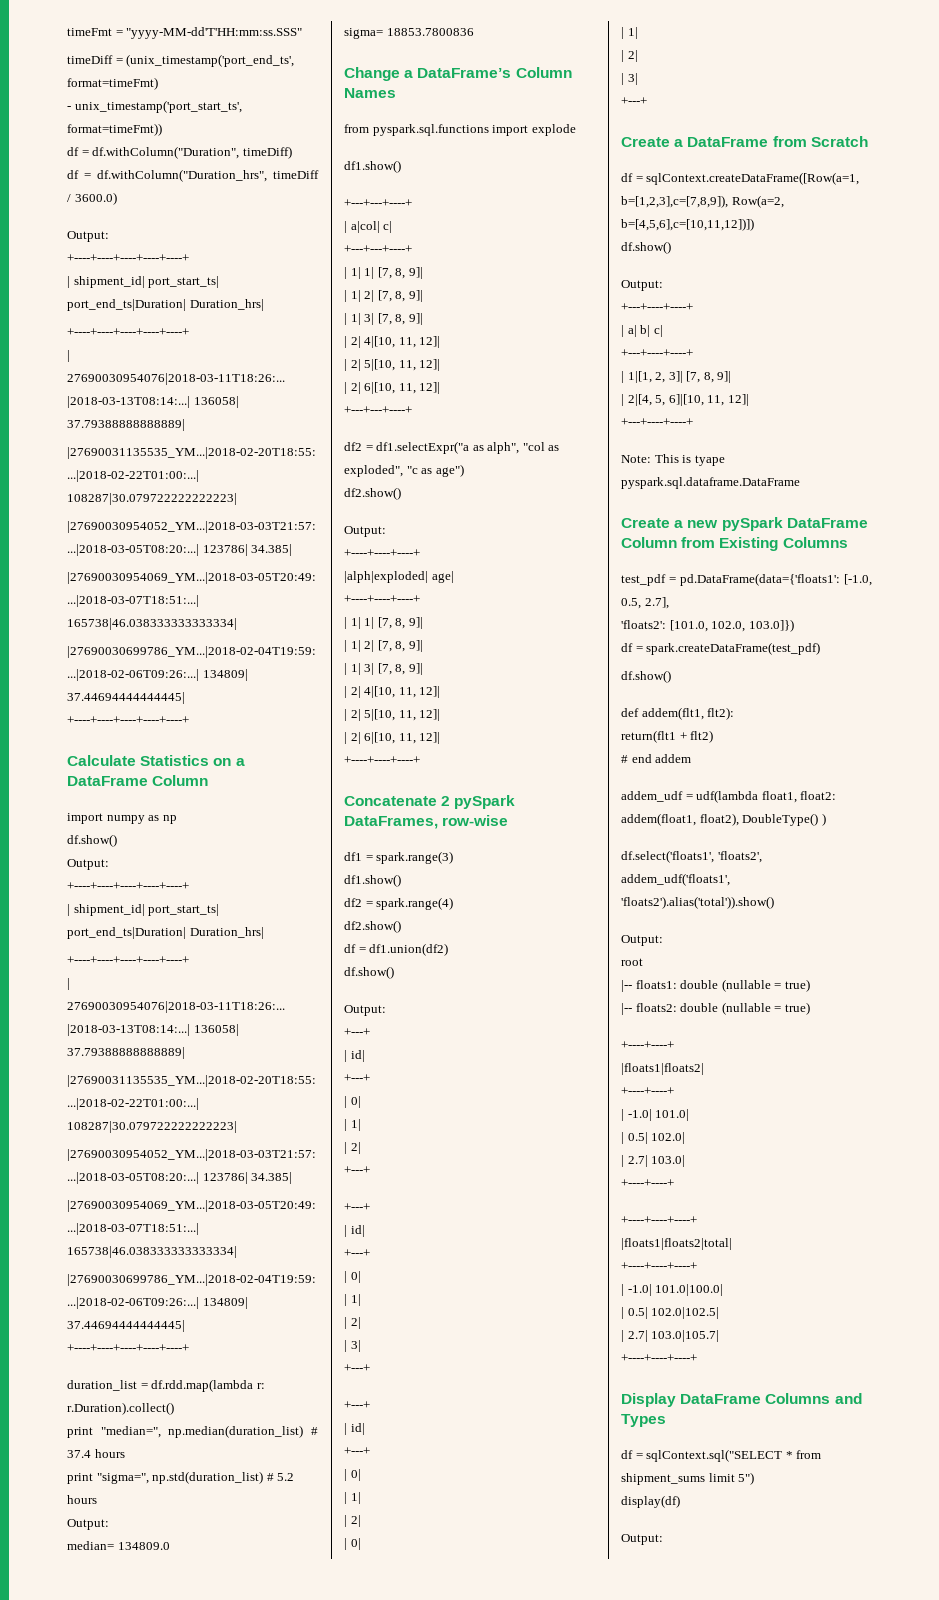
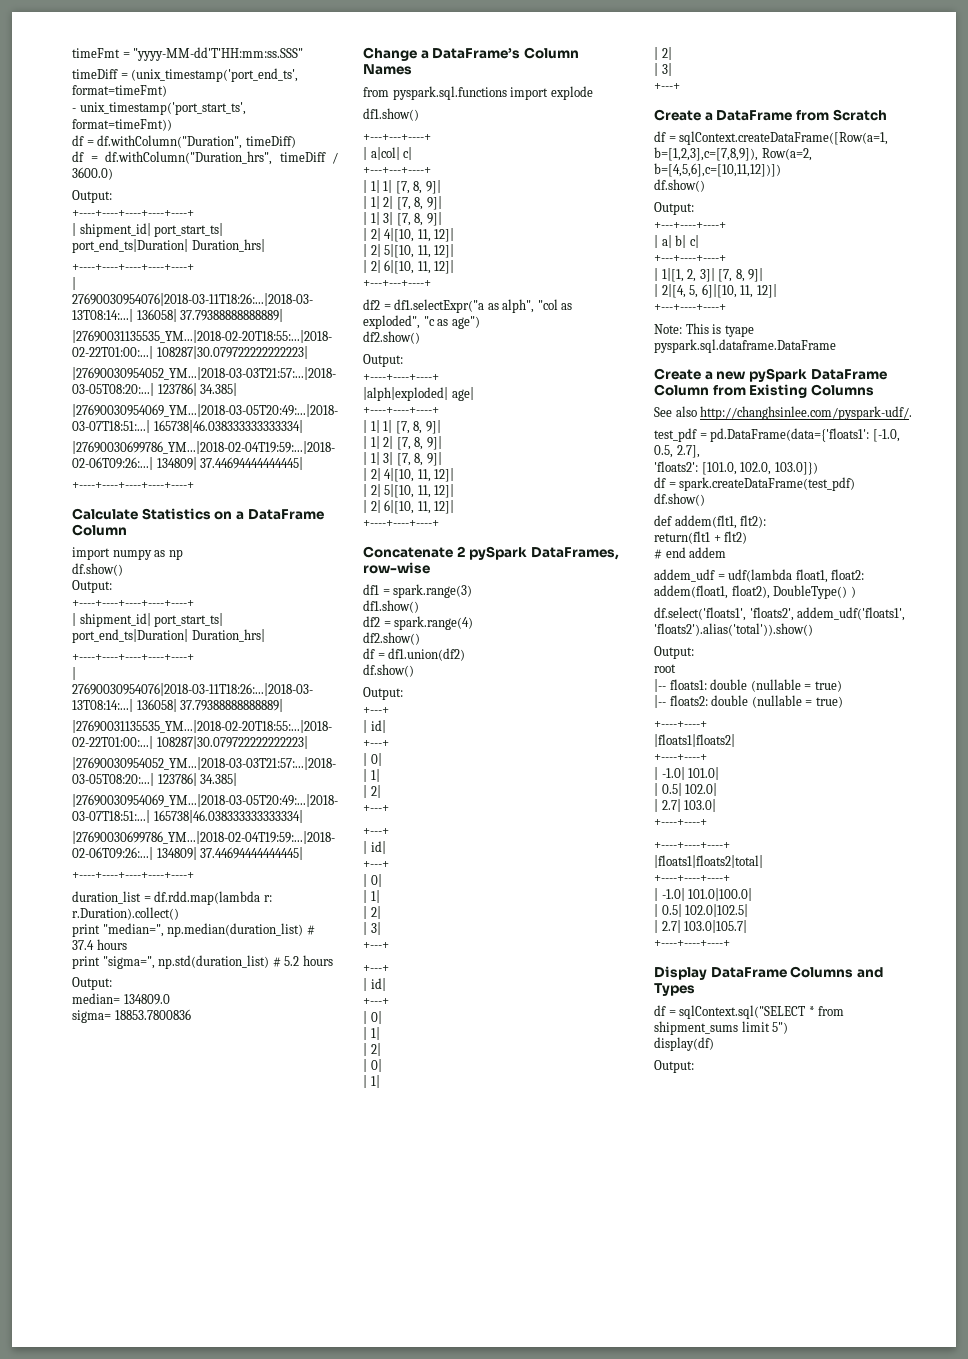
(848, 542) none -> [654,406,913,420] // See also http://changhsinlee.com/pyspark-udf/.

